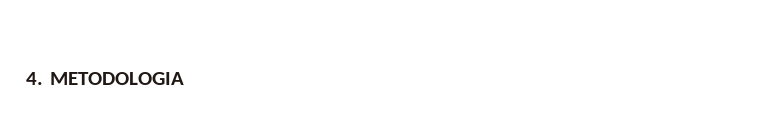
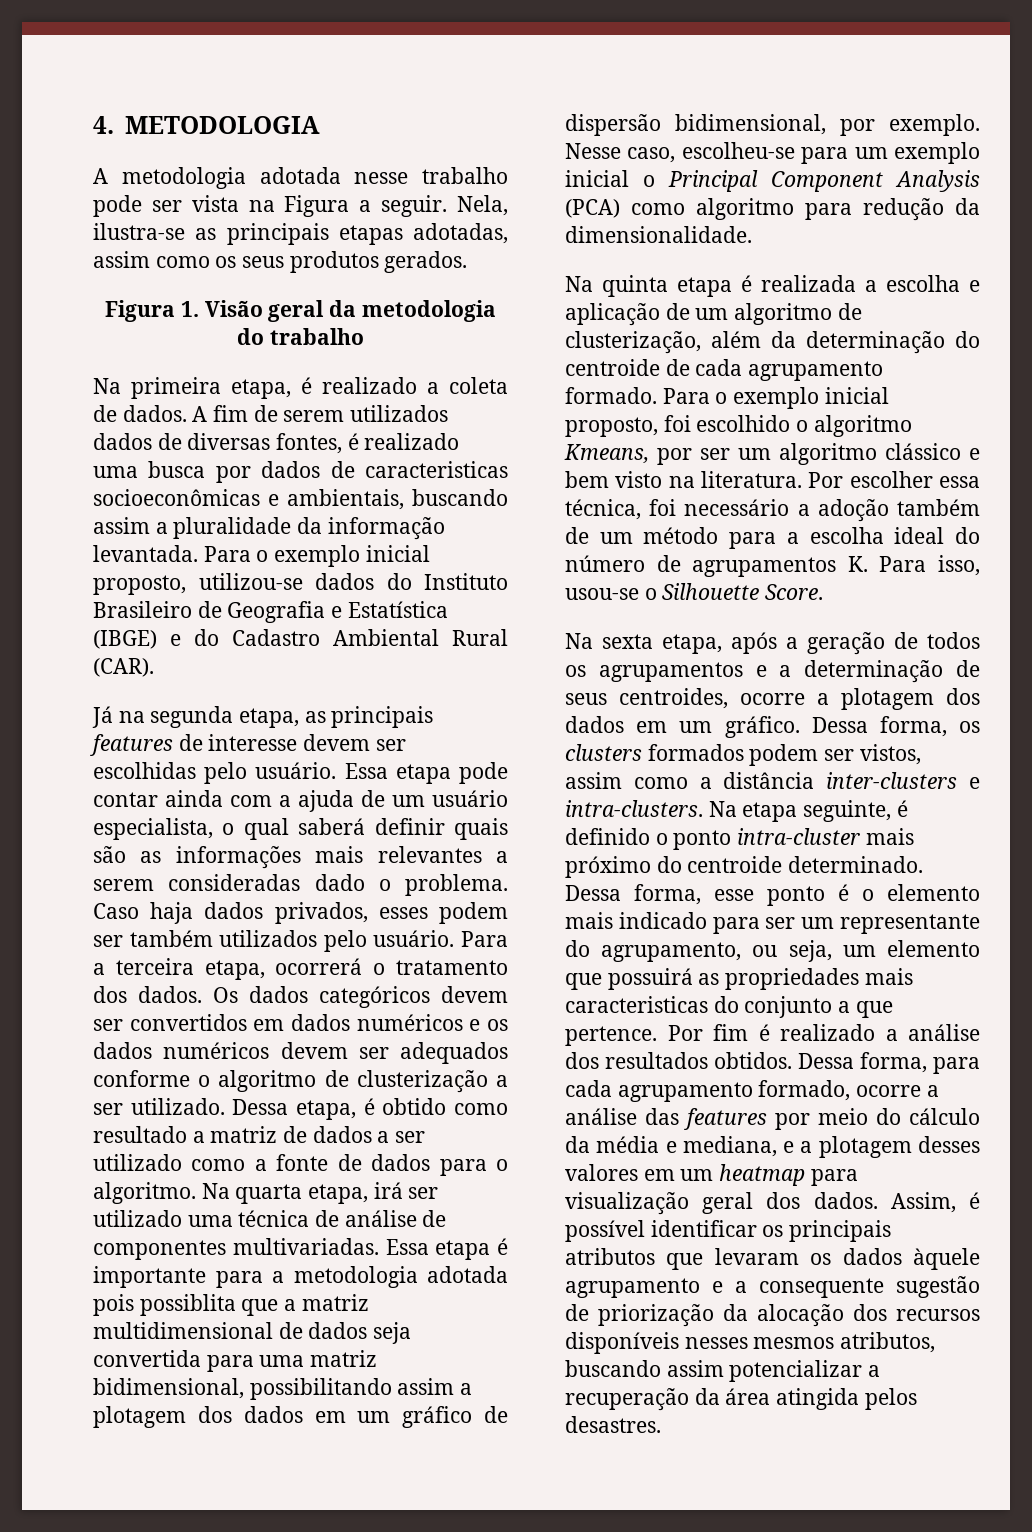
(185, 78) none -> [93,167,508,189] [93,195,508,217] [93,223,508,245] [93,251,468,273] [105,300,496,322] [237,328,364,345] [93,377,508,399] [93,405,449,422] [93,433,460,454] [93,461,508,483] [93,489,508,510] [93,517,445,540] [93,545,430,567] [93,573,508,595] [93,601,448,623] [93,629,508,649] [93,658,154,677] [92,706,434,728] [90,734,406,756] [93,762,508,784] [93,790,508,812] [93,818,508,840] [93,846,508,869] [93,874,508,896] [93,902,508,924] [93,930,508,952] [93,958,508,980] [93,986,508,1008] [93,1014,509,1031] [93,1042,508,1064] [93,1070,508,1093] [93,1098,509,1120] [93,1126,426,1143] [93,1154,508,1176] [93,1182,439,1204] [93,1210,447,1227] [93,1238,508,1260] [93,1266,508,1288] [93,1294,369,1316] [93,1322,412,1344] [93,1350,378,1372] [93,1378,473,1400] [93,1406,508,1428] [565,114,980,136] [565,142,980,164] [565,170,980,192] [565,198,980,221] [565,226,752,243] [565,275,980,297] [565,303,862,326] [565,331,980,354] [565,359,884,381] [565,387,889,409] [565,415,912,437] [564,443,980,465] [565,471,980,488] [565,499,980,522] [565,527,980,549] [565,555,980,577] [565,583,824,600] [565,632,980,655] [565,660,980,683] [565,688,980,710] [565,716,980,738] [565,744,921,766] [565,772,980,789] [565,800,908,822] [565,828,914,850] [565,856,924,878] [565,884,980,906] [565,912,980,934] [565,940,980,962] [565,968,913,990] [565,996,893,1018] [565,1024,980,1046] [565,1052,980,1074] [565,1080,939,1102] [565,1108,980,1130] [565,1136,980,1158] [565,1164,858,1186] [565,1192,980,1215] [565,1220,892,1242] [565,1248,980,1270] [565,1276,980,1298] [565,1304,980,1327] [565,1332,936,1354] [565,1360,881,1382] [565,1388,917,1411] [565,1416,661,1433] // A metodologia adotada nesse trabalho pode ser vista na Figura a seguir. Nela, ilustra-se as principais etapas adotadas, assim como os seus produtos gerados. // Figura 1. Visão geral da metodologia do trabalho // Na primeira etapa, é realizado a coleta de dados. A fim de serem utilizados dados de diversas fontes, é realizado uma busca por dados de caracteristicas socioeconômicas e ambientais, buscando assim a pluralidade da informação levantada. Para o exemplo inicial proposto, utilizou-se dados do Instituto Brasileiro de Geografia e Estatística (IBGE) e do Cadastro Ambiental Rural (CAR). // Já na segunda etapa, as principais features de interesse devem ser escolhidas pelo usuário. Essa etapa pode contar ainda com a ajuda de um usuário especialista, o qual saberá definir quais são as informações mais relevantes a serem consideradas dado o problema. Caso haja dados privados, esses podem ser também utilizados pelo usuário. Para a terceira etapa, ocorrerá o tratamento dos dados. Os dados categóricos devem ser convertidos em dados numéricos e os dados numéricos devem ser adequados conforme o algoritmo de clusterização a ser utilizado. Dessa etapa, é obtido como resultado a matriz de dados a ser utilizado como a fonte de dados para o algoritmo. Na quarta etapa, irá ser utilizado uma técnica de análise de componentes multivariadas. Essa etapa é importante para a metodologia adotada pois possiblita que a matriz multidimensional de dados seja convertida para uma matriz bidimensional, possibilitando assim a plotagem dos dados em um gráfico de dispersão bidimensional, por exemplo. Nesse caso, escolheu-se para um exemplo inicial o Principal Component Analysis (PCA) como algoritmo para redução da dimensionalidade. // Na quinta etapa é realizada a escolha e aplicação de um algoritmo de clusterização, além da determinação do centroide de cada agrupamento formado. Para o exemplo inicial proposto, foi escolhido o algoritmo Kmeans, por ser um algoritmo clássico e bem visto na literatura. Por escolher essa técnica, foi necessário a adoção também de um método para a escolha ideal do número de agrupamentos K. Para isso, usou-se o Silhouette Score. // Na sexta etapa, após a geração de todos os agrupamentos e a determinação de seus centroides, ocorre a plotagem dos dados em um gráfico. Dessa forma, os clusters formados podem ser vistos, assim como a distância inter-clusters e intra-clusters. Na etapa seguinte, é definido o ponto intra-cluster mais próximo do centroide determinado. Dessa forma, esse ponto é o elemento mais indicado para ser um representante do agrupamento, ou seja, um elemento que possuirá as propriedades mais caracteristicas do conjunto a que pertence. Por fim é realizado a análise dos resultados obtidos. Dessa forma, para cada agrupamento formado, ocorre a análise das features por meio do cálculo da média e mediana, e a plotagem desses valores em um heatmap para visualização geral dos dados. Assim, é possível identificar os principais atributos que levaram os dados àquele agrupamento e a consequente sugestão de priorização da alocação dos recursos disponíveis nesses mesmos atributos, buscando assim potencializar a recuperação da área atingida pelos desastres.

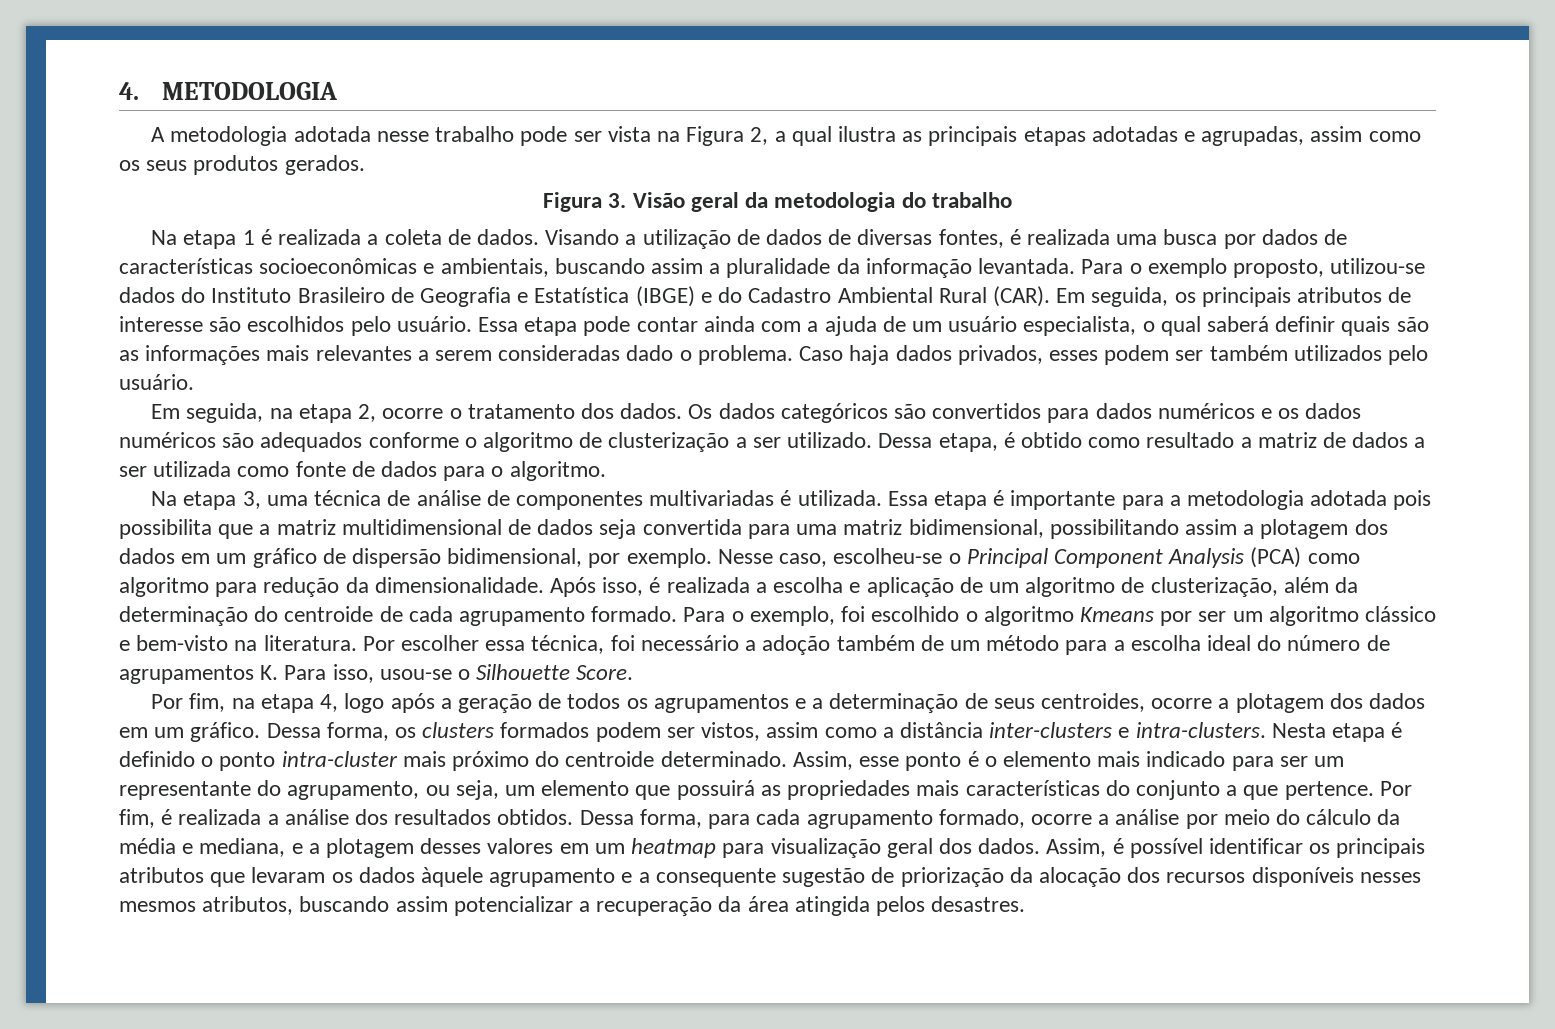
[359,195,508,217] [93,223,508,245] a seguir. Nela, ilustra-se as principais etapas adotadas, -> [750,126,1305,146] 2, a qual ilustra as principais etapas adotadas e agrupadas,
[180,301,199,317] 1. -> [608,193,627,208] 3.
[131,377,508,399] [93,405,449,422] primeira etapa, é realizado a coleta de dados. A fim de serem utilizados -> [183,229,760,249] etapa 1 é realizada a coleta de dados. Visando a utilização de
[364,433,460,450] realizado -> [1027,229,1111,245] realizada
[365,461,508,478] caracteristicas -> [119,258,253,274] características
[365,545,430,562] inicial -> (1227, 268) none
[92,706,434,728] [90,734,406,756] [93,762,196,779] // Já na segunda etapa, as principais features de interesse devem ser escolhidas -> [1056,287,1412,307] [119,316,345,332] Em seguida, os principais atributos de interesse são escolhidos
[461,931,508,947] [93,958,363,980] Para a terceira etapa, ocorrerá -> [151,403,444,423] // Em seguida, na etapa 2, ocorre
[441,986,508,1003] [93,1014,285,1031] devem ser convertidos em -> [893,403,1090,423] são convertidos para
[280,1042,389,1059] devem ser -> [222,433,255,448] são
[93,1154,267,1171] utilizado como a -> [153,461,290,477] utilizada como
[201,1182,439,1204] [93,1210,182,1227] Na quarta etapa, irá ser utilizado -> [151,491,261,510] // Na etapa 3,
[232,1238,379,1255] multivariadas. -> [649,490,882,506] multivariadas é utilizada.
[139,1294,236,1316] possiblita -> [119,519,212,539] possibilita
[801,142,980,164] [565,170,629,187] para um exemplo inicial -> (943, 556) none
[565,275,732,297] // Na quinta etapa -> [550,577,644,597] Após isso,
[733,387,889,409] [565,417,658,437] exemplo inicial proposto, -> [749,606,835,626] exemplo,
[564,444,649,463] Kmeans, -> [1079,607,1154,622] Kmeans
[565,471,663,488] bem visto -> [136,635,229,651] bem-visto
[565,633,722,654] Na sexta etapa, -> [151,693,385,713] Por fim, na etapa 4, logo
[708,800,892,822] Na etapa seguinte, -> [1271,723,1385,742] Nesta etapa
[565,884,701,905] Dessa forma, -> [792,751,853,770] Assim,
[565,996,708,1013] caracteristicas -> [965,780,1100,796] características
[713,1024,875,1041] fim é realizado -> [119,809,262,828] fim, é realizada
[645,1108,767,1130] das features -> (1180, 817) none

